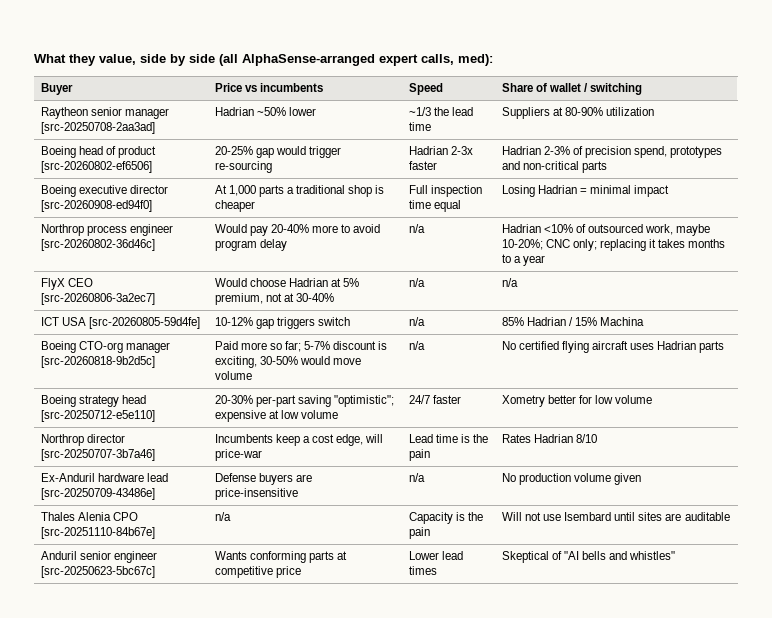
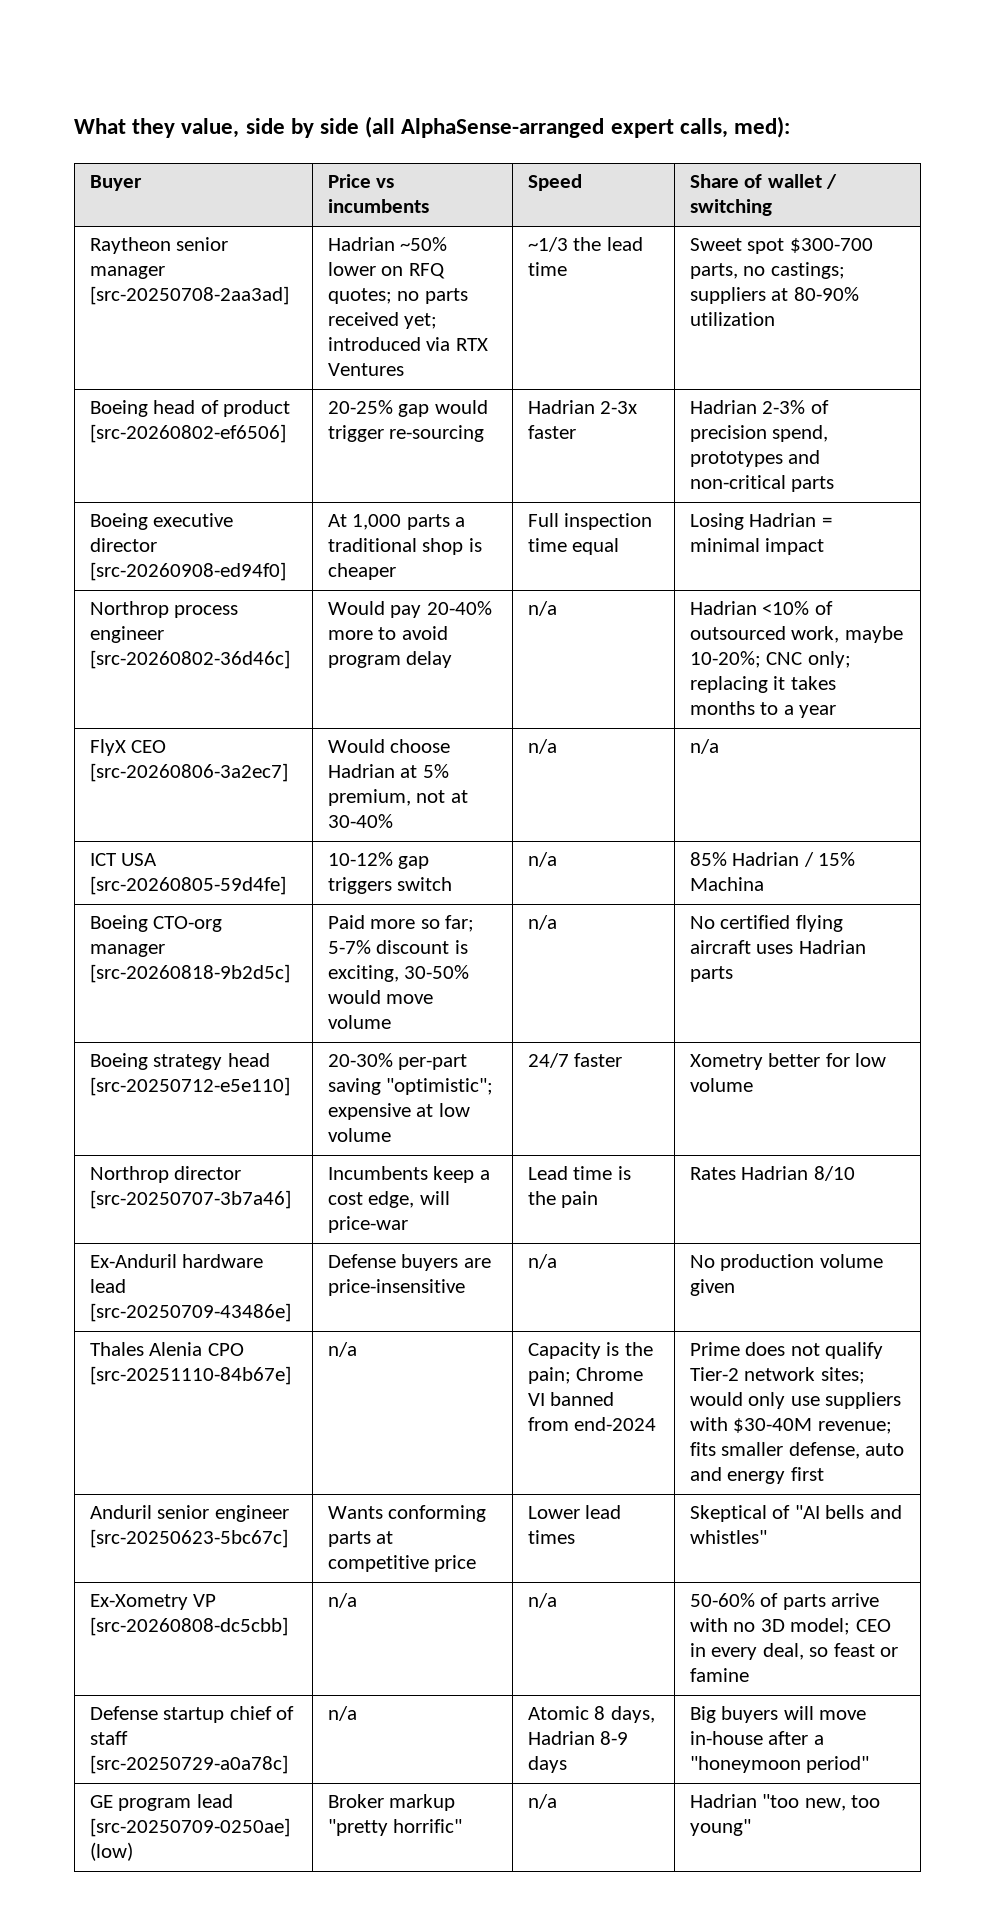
[408,107,473,116] [408,122,431,131] [501,107,550,119] | ~1/3 the lead time | Suppliers -> [381,263,445,279] [327,288,468,304] [327,312,438,329] [327,337,488,351] [327,363,404,376] [527,237,643,252] [527,262,567,276] [689,238,873,254] [689,262,845,279] [689,287,766,304] on RFQ quotes; no parts received yet; introduced via RTX Ventures | ~1/3 the lead time | Sweet spot $300-700 parts, no castings; suppliers
[408,527,430,539] [501,512,730,521] pain | Will not use Isembard until sites are auditable -> [527,1367,644,1384] [527,1392,615,1406] [527,1417,657,1431] [689,1342,884,1359] [689,1367,865,1384] [689,1392,902,1409] [689,1417,892,1434] [689,1442,905,1459] [689,1467,824,1484] pain; Chrome VI banned from end-2024 | Prime does not qualify Tier-2 network sites; would only use suppliers with $30-40M revenue; fits smaller defense, auto and energy first
(676, 555) none -> [89,1594,217,1610] [89,1617,288,1636] [327,1593,357,1608] [527,1593,557,1608] [689,1593,880,1610] [689,1618,891,1635] [689,1643,899,1660] [689,1668,749,1682] [89,1706,295,1723] [89,1731,128,1745] [89,1755,288,1774] [327,1706,357,1721] [527,1706,655,1723] [527,1731,629,1745] [527,1756,567,1773] [689,1706,867,1723] [689,1731,824,1745] [689,1756,870,1773] [89,1794,233,1811] [89,1818,290,1837] [89,1842,133,1861] [327,1794,456,1811] [327,1819,463,1836] [527,1794,557,1809] [689,1794,881,1811] [689,1819,751,1836] // Ex-Xometry VP [src-20260808-dc5cbb] | n/a | n/a | 50-60% of parts arrive with no 3D model; CEO in every deal, so feast or famine // Defense startup chief of staff [src-20250729-a0a78c] | n/a | Atomic 8 days, Hadrian 8-9 days | Big buyers will move in-house after a "honeymoon period" // GE program lead [src-20250709-0250ae] (low) | Broker markup "pretty horrific" | n/a | Hadrian "too new, too young"

